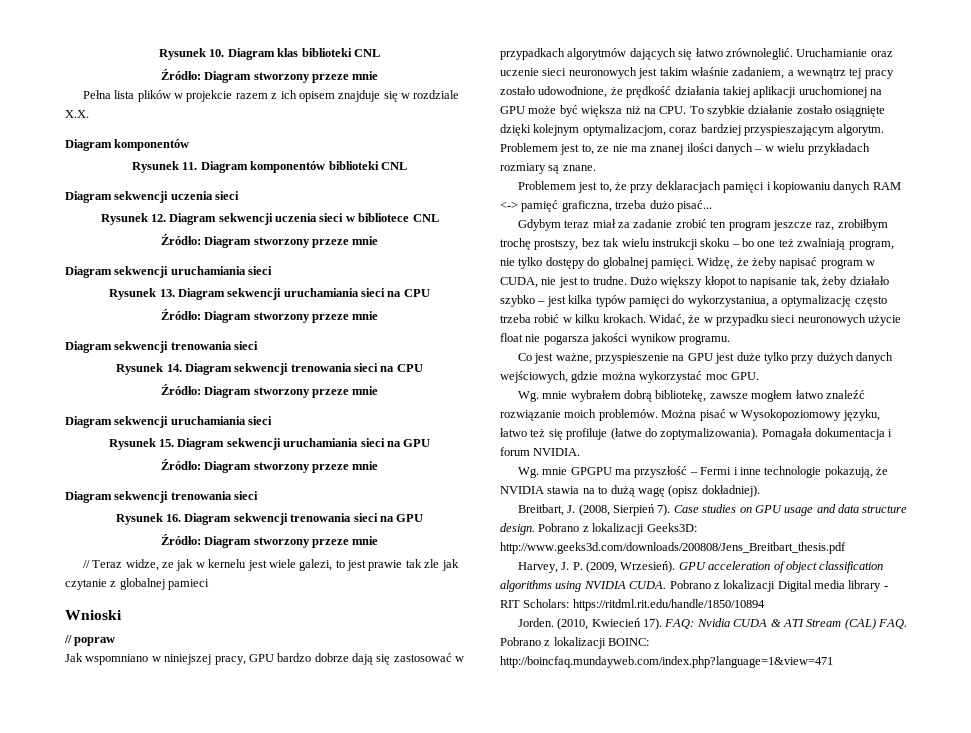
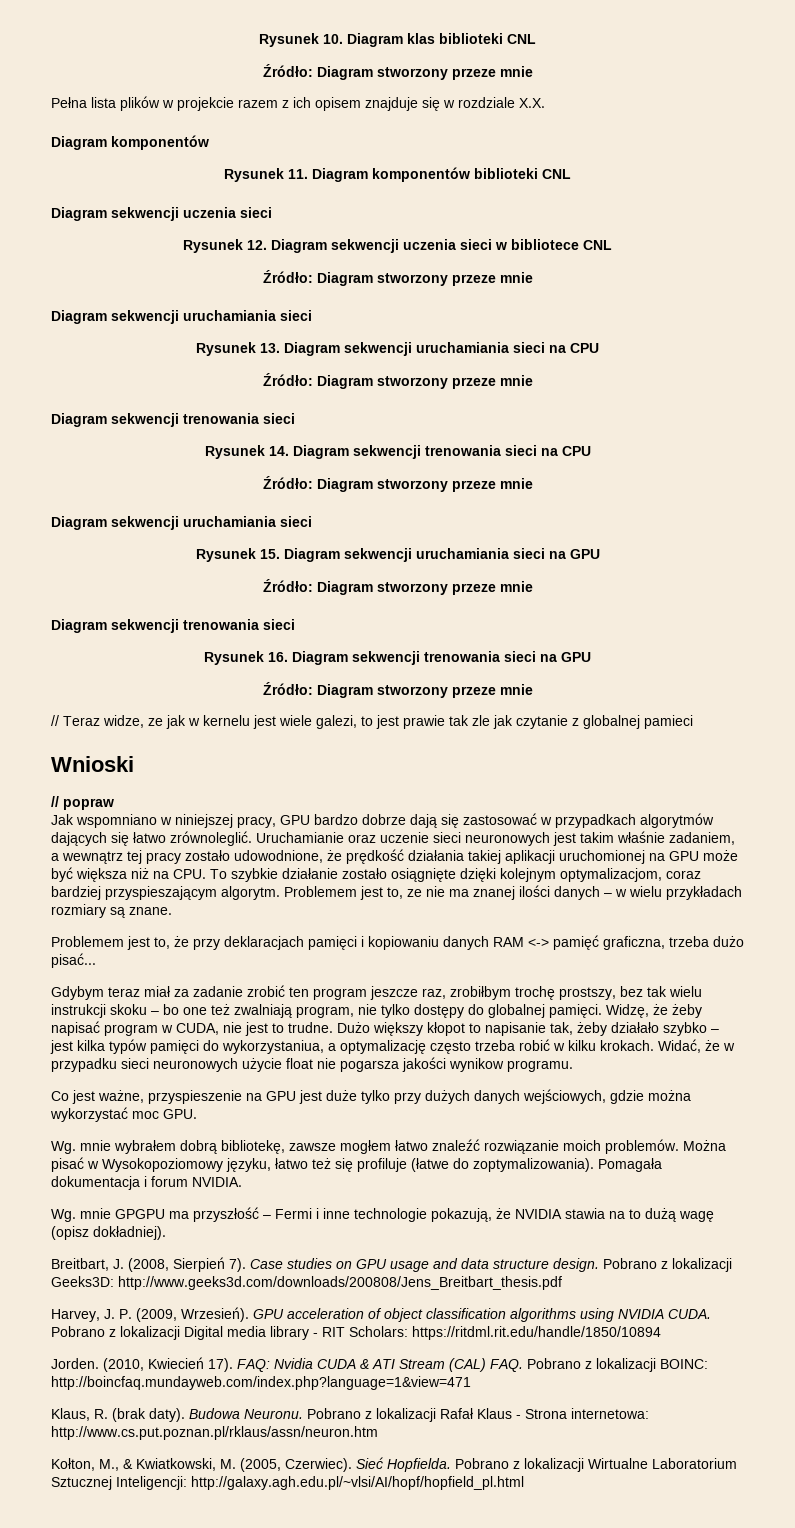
(833, 662) none -> [51,1408,649,1422] [51,1426,378,1440] [51,1457,737,1472] [51,1476,524,1490] // Klaus, R. (brak daty). Budowa Neuronu. Pobrano z lokalizacji Rafał Klaus - Strona internetowa: http://www.cs.put.poznan.pl/rklaus/assn/neuron.htm // Kołton, M., & Kwiatkowski, M. (2005, Czerwiec). Sieć Hopfielda. Pobrano z lokalizacji Wirtualne Laboratorium Sztucznej Inteligencji: http://galaxy.agh.edu.pl/~vlsi/AI/hopf/hopfield_pl.html

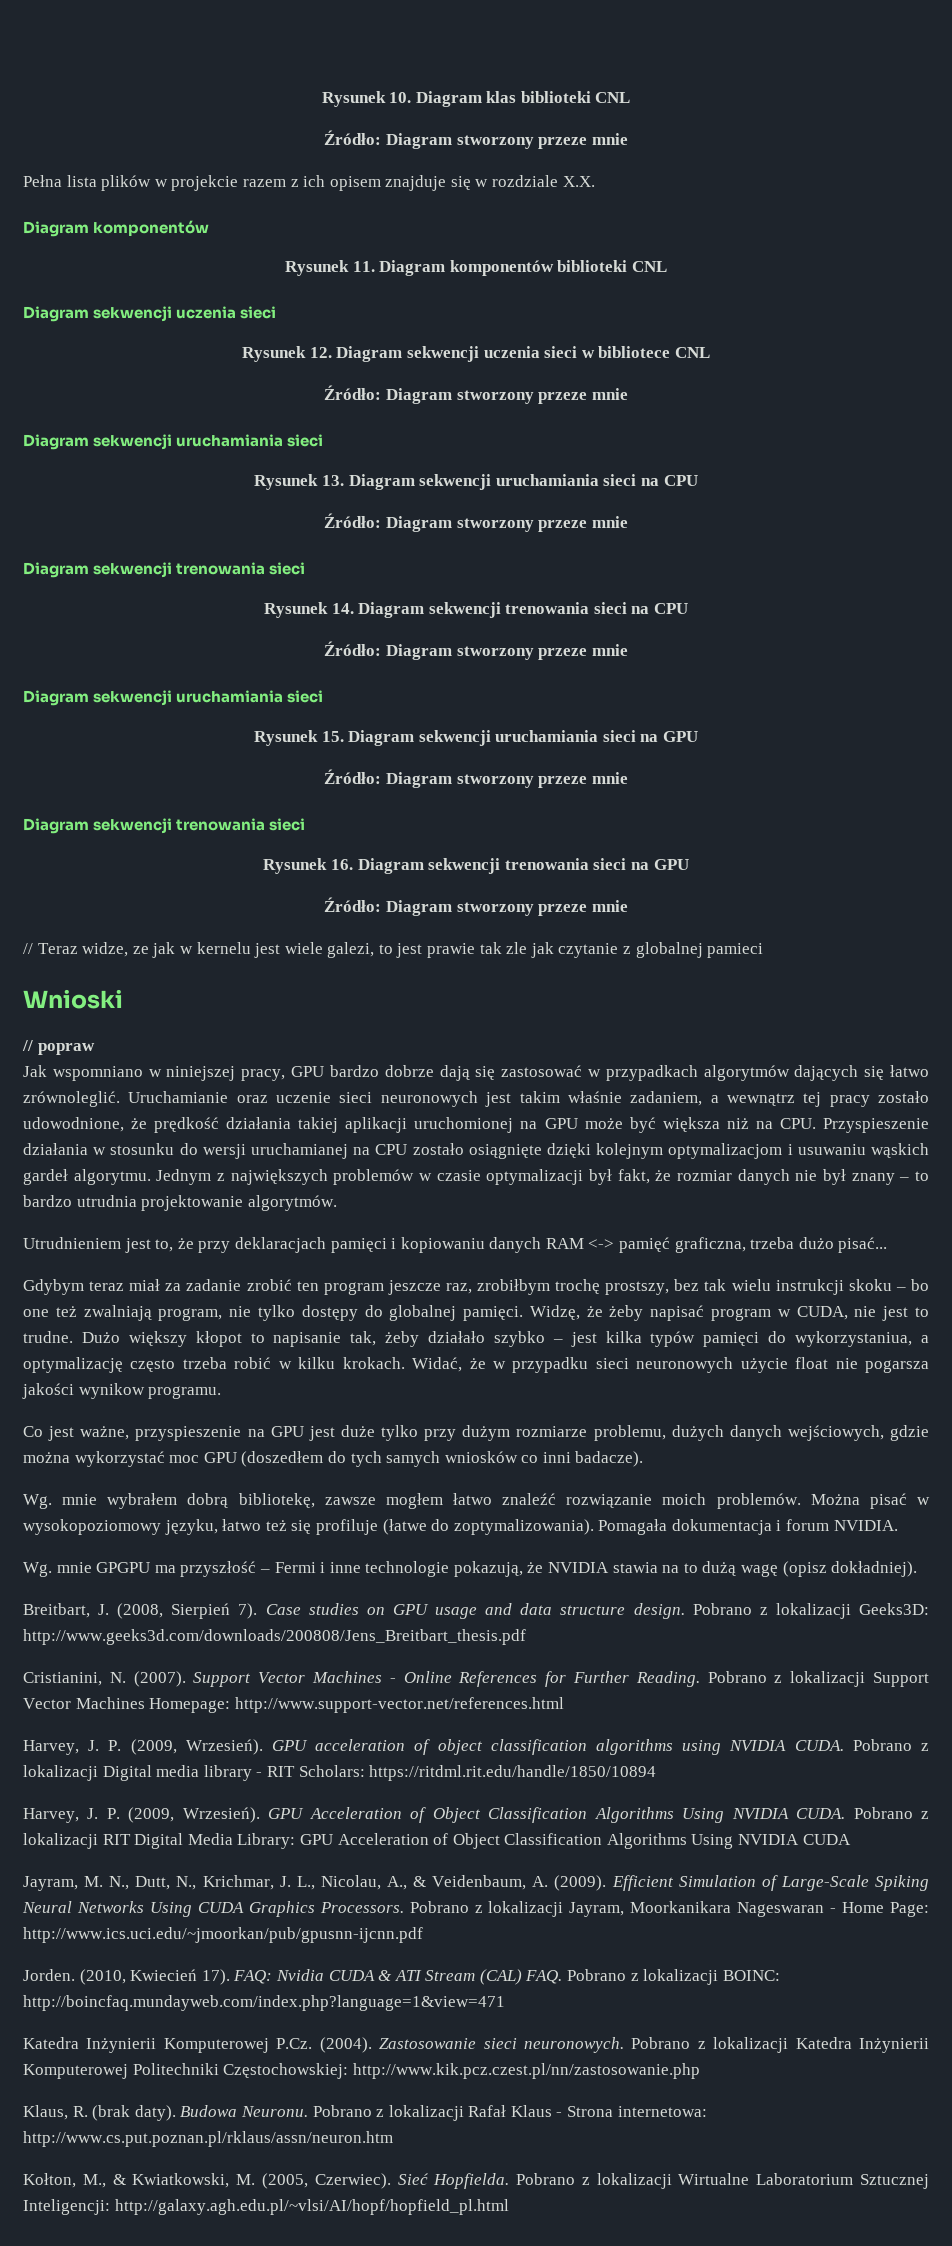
[210,868,701,882] [51,885,742,900] [51,904,172,918] [51,936,124,947] To szybkie działanie zostało osiągnięte dzięki kolejnym optymalizacjom, coraz bardziej przyspieszającym algorytm. Problemem jest to, ze nie ma znanej ilości danych – w wielu przykładach rozmiary są znane. // Problemem -> [823,1118,930,1133] [23,1143,930,1159] [23,1169,929,1185] [23,1195,337,1211] [23,1237,121,1249] Przyspieszenie działania w stosunku do wersji uruchamianej na CPU zostało osiągnięte dzięki kolejnym optymalizacjom i usuwaniu wąskich gardeł algorytmu. Jednym z największych problemów w czasie optymalizacji był fakt, że rozmiar danych nie był znany – to bardzo utrudnia projektowanie algorytmów. // Utrudnieniem
(421, 1098) none -> [462,1425,666,1441] dużym rozmiarze problemu,
[163,1109,197,1119] GPU. -> [203,1451,644,1467] GPU (doszedłem do tych samych wniosków co inni badacze).
[102,1158,223,1172] Wysokopoziomowy -> [23,1519,161,1535] wysokopoziomowy
(562, 1283) none -> [23,1671,929,1687] [23,1697,564,1713] // Cristianini, N. (2007). Support Vector Machines - Online References for Further Reading. Pobrano z lokalizacji Support Vector Machines Homepage: http://www.support-vector.net/references.html
(661, 1333) none -> [23,1807,930,1823] [23,1833,851,1849] [23,1875,929,1891] [22,1901,930,1917] [23,1927,423,1943] // Harvey, J. P. (2009, Wrzesień). GPU Acceleration of Object Classification Algorithms Using NVIDIA CUDA. Pobrano z lokalizacji RIT Digital Media Library: GPU Acceleration of Object Classification Algorithms Using NVIDIA CUDA // Jayram, M. N., Dutt, N., Krichmar, J. L., Nicolau, A., & Veidenbaum, A. (2009). Efficient Simulation of Large-Scale Spiking Neural Networks Using CUDA Graphics Processors. Pobrano z lokalizacji Jayram, Moorkanikara Nageswaran - Home Page: http://www.ics.uci.edu/~jmoorkan/pub/gpusnn-ijcnn.pdf
(471, 1383) none -> [23,2037,929,2053] [23,2063,700,2079] // Katedra Inżynierii Komputerowej P.Cz. (2004). Zastosowanie sieci neuronowych. Pobrano z lokalizacji Katedra Inżynierii Komputerowej Politechniki Częstochowskiej: http://www.kik.pcz.czest.pl/nn/zastosowanie.php

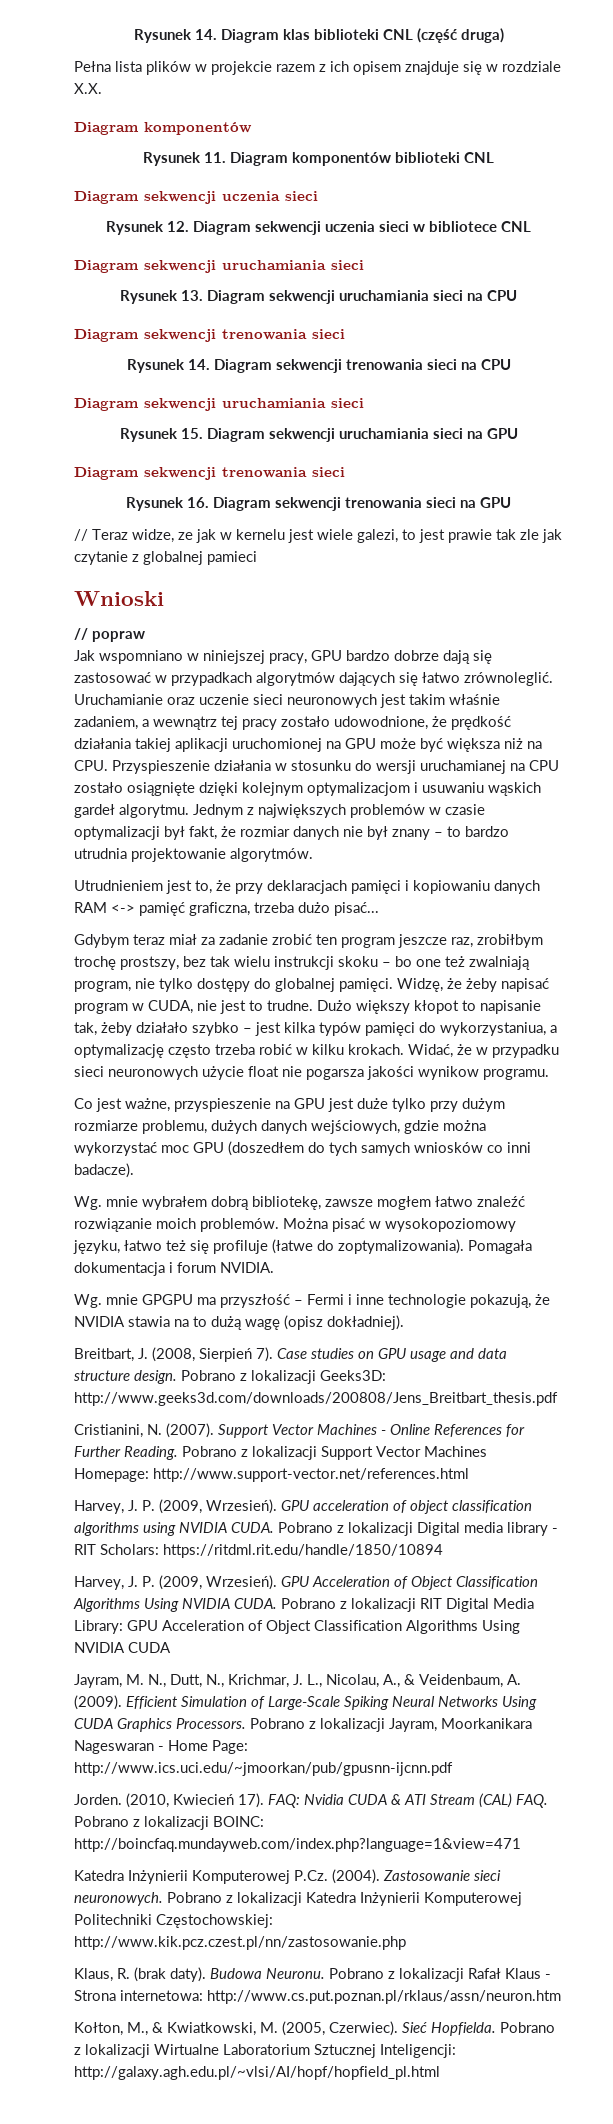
[321,91,412,107] Rysunek 10. -> [133,29,217,43] Rysunek 14.
[324,130,628,149] // Źródło: Diagram stworzony przeze mnie -> [416,28,504,43] (część druga)
[324,385,628,404] // Źródło: Diagram stworzony przeze mnie -> (531, 226) none
[324,513,628,532] // Źródło: Diagram stworzony przeze mnie -> (517, 295) none
[324,641,628,660] // Źródło: Diagram stworzony przeze mnie -> (511, 364) none
[324,769,628,788] // Źródło: Diagram stworzony przeze mnie -> (518, 433) none
[324,897,628,916] // Źródło: Diagram stworzony przeze mnie -> (511, 502) none

